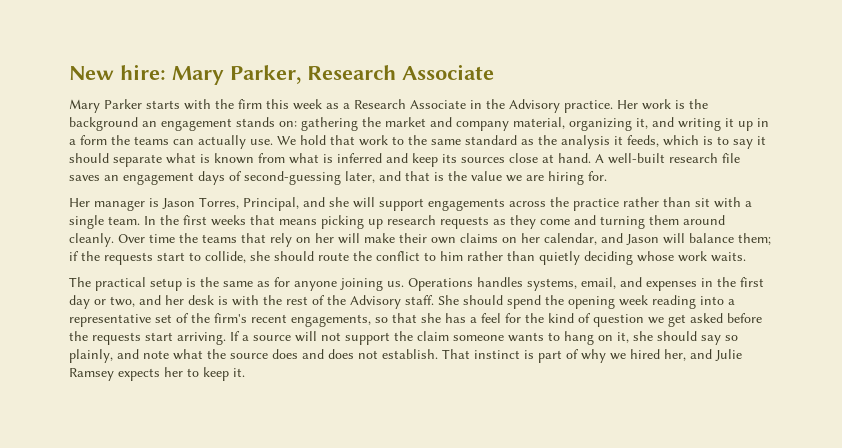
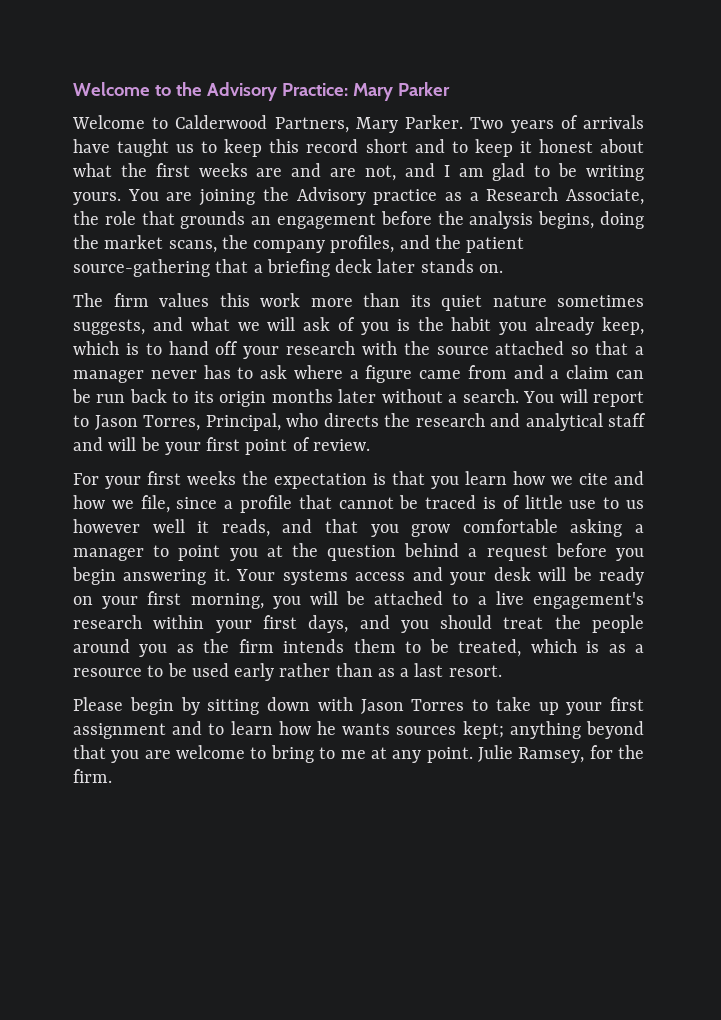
[69,64,494,85] [69,99,708,113] [69,117,769,131] [69,135,766,149] [69,153,740,167] [69,171,607,185] [69,197,752,211] [69,215,725,229] [69,233,771,247] [69,251,746,265] [69,277,764,291] [69,295,735,309] [69,313,762,327] [69,331,738,345] [69,349,742,363] [69,367,245,381] New hire: Mary Parker, Research Associate // Mary Parker starts with the firm this week as a Research Associate in the Advisory practice. Her work is the background an engagement stands on: gathering the market and company material, organizing it, and writing it up in a form the teams can actually use. We hold that work to the same standard as the analysis it feeds, which is to say it should separate what is known from what is inferred and keep its sources close at hand. A well-built research file saves an engagement days of second-guessing later, and that is the value we are hiring for. // Her manager is Jason Torres, Principal, and she will support engagements across the practice rather than sit with a single team. In the first weeks that means picking up research requests as they come and turning them around cleanly. Over time the teams that rely on her will make their own claims on her calendar, and Jason will balance them; if the requests start to collide, she should route the conflict to him rather than quietly deciding whose work waits. // The practical setup is the same as for anyone joining us. Operations handles systems, email, and expenses in the first day or two, and her desk is with the rest of the Advisory staff. She should spend the opening week reading into a representative set of the firm's recent engagements, so that she has a feel for the kind of question we get asked before the requests start arriving. If a source will not support the claim someone wants to hang on it, she should say so plainly, and note what the source does and does not establish. That instinct is part of why we hired her, and Julie Ramsey expects her to keep it. -> [73,82,450,101] [72,115,644,133] [73,139,644,157] [73,163,644,181] [73,187,644,206] [73,211,644,229] [73,235,525,253] [73,259,503,277] [73,293,644,311] [73,317,644,335] [73,341,644,359] [73,365,644,383] [72,389,644,407] [73,413,646,431] [73,437,370,455] [73,471,644,489] [73,495,644,513] [73,519,645,537] [73,543,644,561] [72,567,644,585] [73,591,644,609] [73,615,645,633] [73,639,644,657] [73,663,502,681] [73,697,644,715] [73,721,644,739] [73,745,644,763] [73,769,112,783] Welcome to the Advisory Practice: Mary Parker // Welcome to Calderwood Partners, Mary Parker. Two years of arrivals have taught us to keep this record short and to keep it honest about what the first weeks are and are not, and I am glad to be writing yours. You are joining the Advisory practice as a Research Associate, the role that grounds an engagement before the analysis begins, doing the market scans, the company profiles, and the patient source-gathering that a briefing deck later stands on. // The firm values this work more than its quiet nature sometimes suggests, and what we will ask of you is the habit you already keep, which is to hand off your research with the source attached so that a manager never has to ask where a figure came from and a claim can be run back to its origin months later without a search. You will report to Jason Torres, Principal, who directs the research and analytical staff and will be your first point of review. // For your first weeks the expectation is that you learn how we cite and how we file, since a profile that cannot be traced is of little use to us however well it reads, and that you grow comfortable asking a manager to point you at the question behind a request before you begin answering it. Your systems access and your desk will be ready on your first morning, you will be attached to a live engagement's research within your first days, and you should treat the people around you as the firm intends them to be treated, which is as a resource to be used early rather than as a last resort. // Please begin by sitting down with Jason Torres to take up your first assignment and to learn how he wants sources kept; anything beyond that you are welcome to bring to me at any point. Julie Ramsey, for the firm.

